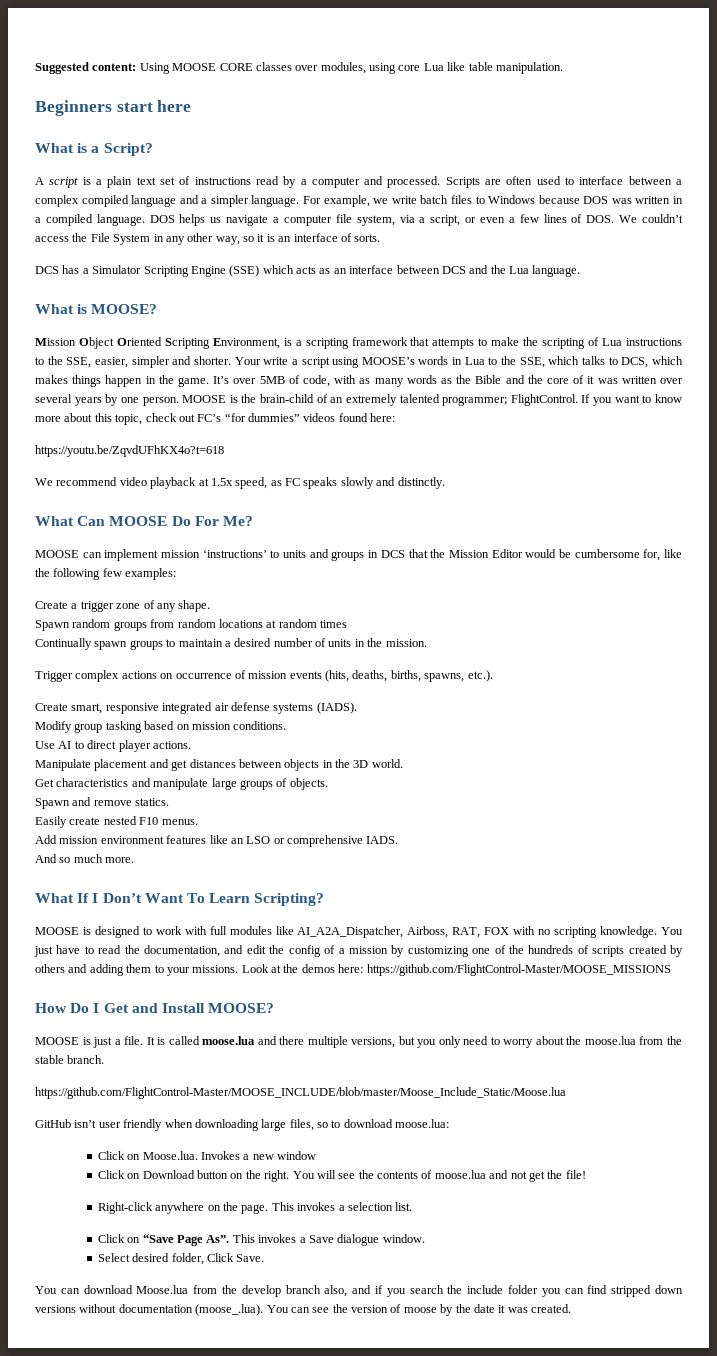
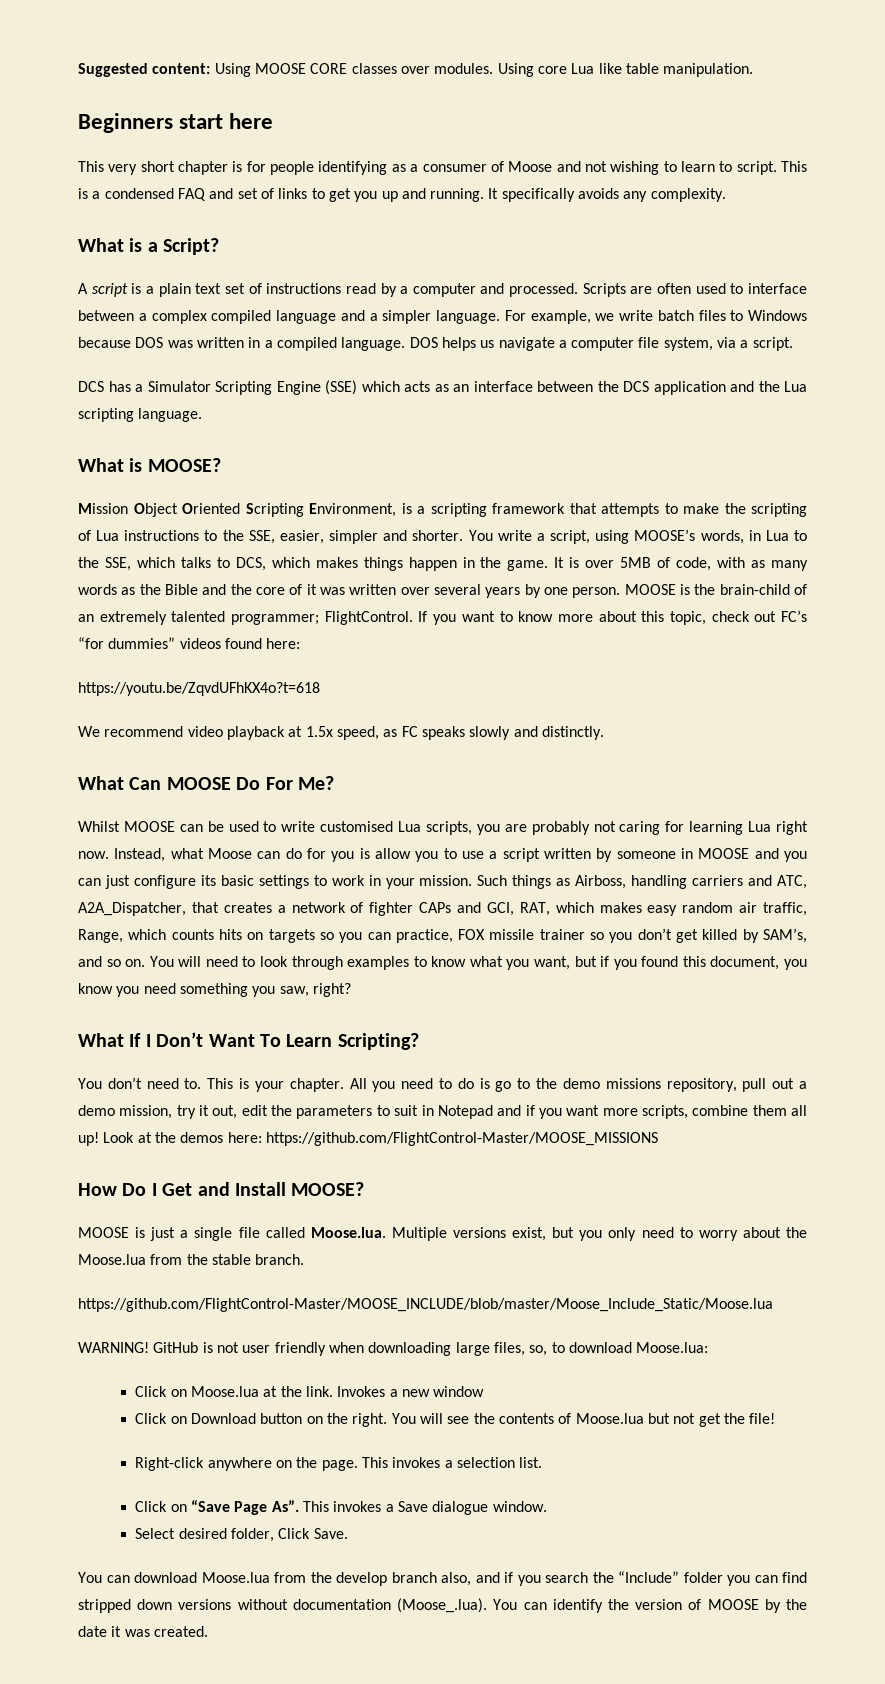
[320,62,396,74] modules, using -> [434,63,534,77] modules. Using
(192, 106) none -> [78,161,808,175] [78,188,726,202] // This very short chapter is for people identifying as a consumer of Moose and not wishing to learn to script. This is a condensed FAQ and set of links to get you up and running. It specifically avoids any complexity.
[430,214,684,226] [35,233,381,245] script, or even a few lines of DOS. We couldn’t access the File System in any other way, so it is an interface of sorts. -> [752,337,793,351] script.
[441,266,466,274] DCS -> [597,381,726,395] the DCS application
(529, 270) none -> [78,408,134,422] scripting
[234,357,261,365] Your -> [468,530,493,541] You
[301,357,330,368] script -> [550,530,591,544] script,
[418,356,449,365] words -> [700,530,744,544] words,
[213,376,230,384] It’s -> [554,557,580,568] It is
(253, 521) none -> [78,821,120,832] Whilst
[104,549,682,561] [35,568,177,580] [35,600,211,612] [35,619,347,631] [35,638,427,650] [35,670,493,682] [35,702,357,714] [35,721,287,733] [35,740,191,752] [35,759,403,771] [35,778,328,790] [35,797,170,809] [35,816,198,828] [35,835,399,847] [35,854,135,863] implement mission ‘instructions’ to units and groups in DCS that the Mission Editor would be cumbersome for, like the following few examples: // Create a trigger zone of any shape. // Spawn random groups from random locations at random times // Continually spawn groups to maintain a desired number of units in the mission. // Trigger complex actions on occurrence of mission events (hits, deaths, births, spawns, etc.). // Create smart, responsive integrated air defense systems (IADS). // Modify group tasking based on mission conditions. // Use AI to direct player actions. // Manipulate placement and get distances between objects in the 3D world. // Get characteristics and manipulate large groups of objects. // Spawn and remove statics. // Easily create nested F10 menus. // Add mission environment features like an LSO or comprehensive IADS. // And so much more. -> [207,821,809,835] [78,848,808,862] [78,875,808,889] [78,902,807,916] [78,928,807,943] [78,956,807,970] [78,983,351,997] be used to write customised Lua scripts, you are probably not caring for learning Lua right now. Instead, what Moose can do for you is allow you to use a script written by someone in MOOSE and you can just configure its basic settings to work in your mission. Such things as Airboss, handling carriers and ATC, A2A_Dispatcher, that creates a network of fighter CAPs and GCI, RAT, which makes easy random air traffic, Range, which counts hits on targets so you can practice, FOX missile trainer so you don’t get killed by SAM’s, and so on. You will need to look through examples to know what you want, but if you found this document, you know you need something you saw, right?
[35,926,684,938] [34,945,683,957] [35,964,239,976] MOOSE is designed to work with full modules like AI_A2A_Dispatcher, Airboss, RAT, FOX with no scripting knowledge. You just have to read the documentation, and edit the config of a mission by customizing one of the hundreds of scripts created by others and adding them to your missions. -> [78,1077,808,1092] [78,1105,808,1119] [78,1132,99,1146] You don’t need to. This is your chapter. All you need to do is go to the demo missions repository, pull out a demo mission, try it out, edit the parameters to suit in Notepad and if you want more scripts, combine them all up!
[124,1036,396,1048] file. It is called moose.lua and there multiple versions, -> [194,1227,547,1241] single file called Moose.lua. Multiple versions exist,
[584,1036,636,1045] moose.lua -> [78,1254,146,1265] Moose.lua
[35,1119,97,1128] GitHub isn’t -> [78,1342,239,1353] WARNING! GitHub is not
[317,1122,328,1128] so -> [529,1345,548,1356] so,
[395,1119,450,1128] [97,1151,198,1160] moose.lua: // Click on Moose.lua. -> [636,1342,709,1353] [135,1386,334,1397] Moose.lua: // Click on Moose.lua at the link.
[434,1170,509,1179] moose.lua and -> [575,1413,670,1424] Moose.lua but
[467,1285,504,1294] include -> [618,1571,679,1583] “Include”
[195,1304,330,1316] (moose_.lua). You can see -> [397,1598,603,1613] (Moose_.lua). You can identify
[403,1307,437,1313] moose -> [707,1599,759,1610] MOOSE

